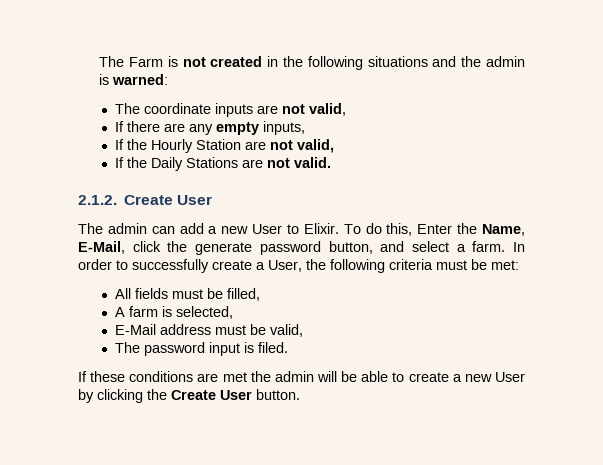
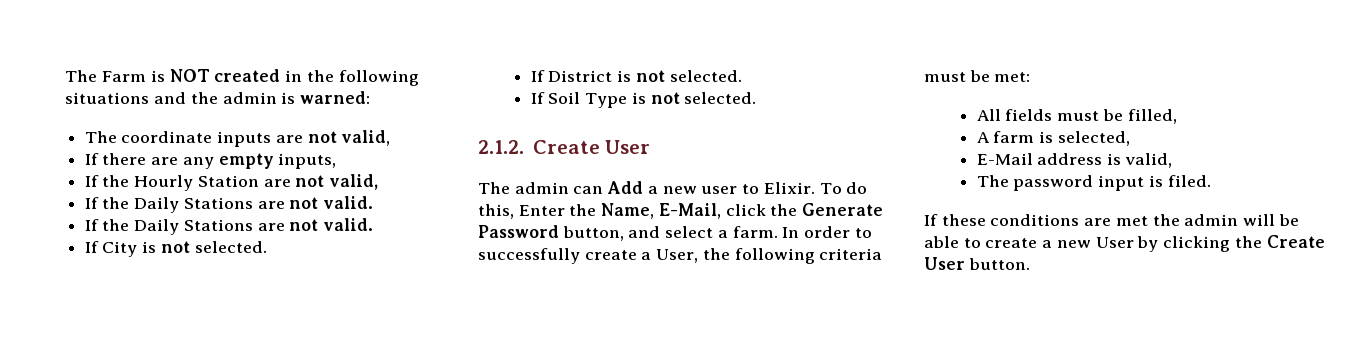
[182,57,206,67] not -> [169,69,210,82] NOT
(332, 162) none -> [84,218,374,235] [84,241,267,257] [530,70,742,82] [530,92,757,108] // If the Daily Stations are not valid. // If City is not selected. // If District is not selected. // If Soil Type is not selected.
[179,223,283,234] add a new User -> [607,181,738,194] Add a new user
[195,241,321,255] generate password -> [802,203,884,216] [478,225,559,238] Generate Password
[215,324,267,335] must be -> [1107,153,1122,165] is

